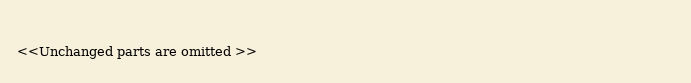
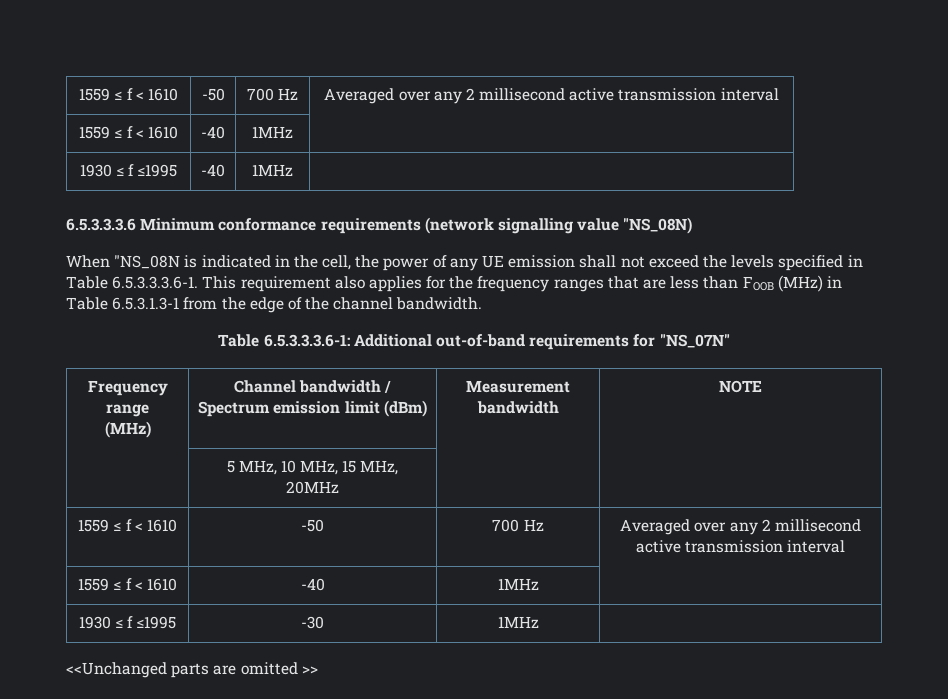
(17, 52) none -> [79,88,178,101] [201,88,225,101] [246,88,299,101] [324,88,779,104] [79,126,178,139] [201,126,225,139] [252,126,293,138] [79,164,178,177] [201,164,225,177] [252,164,293,176] [66,217,693,234] [66,255,863,271] [66,275,842,292] [66,297,483,313] [218,334,730,350] [87,380,168,396] [106,404,149,417] [104,421,151,438] [233,380,392,393] [198,400,427,417] [466,380,570,393] [476,401,559,414] [719,380,762,393] [226,460,399,475] [286,481,339,494] [78,519,177,532] [301,519,324,532] [492,519,544,532] [620,519,861,535] [635,540,846,553] [78,578,177,591] [300,578,325,591] [497,578,539,590] [78,616,177,629] [301,616,324,629] [497,616,539,628] 1559 ≤ f < 1610 | -50 | 700 Hz | Averaged over any 2 millisecond active transmission interval // 1559 ≤ f < 1610 | -40 | 1MHz | // 1930 ≤ f ≤1995 | -40 | 1MHz | // 6.5.3.3.3.6 Minimum conformance requirements (network signalling value "NS_08N) // When "NS_08N is indicated in the cell, the power of any UE emission shall not exceed the levels specified in Table 6.5.3.3.3.6-1. This requirement also applies for the frequency ranges that are less than FOOB (MHz) in Table 6.5.3.1.3-1 from the edge of the channel bandwidth. // Table 6.5.3.3.3.6-1: Additional out-of-band requirements for "NS_07N" // Frequency range // (MHz) | Channel bandwidth / Spectrum emission limit (dBm) | Measurement bandwidth | NOTE // | 5 MHz, 10 MHz, 15 MHz, 20MHz | | // 1559 ≤ f < 1610 | -50 | 700 Hz | Averaged over any 2 millisecond active transmission interval // 1559 ≤ f < 1610 | -40 | 1MHz | // 1930 ≤ f ≤1995 | -30 | 1MHz | //

